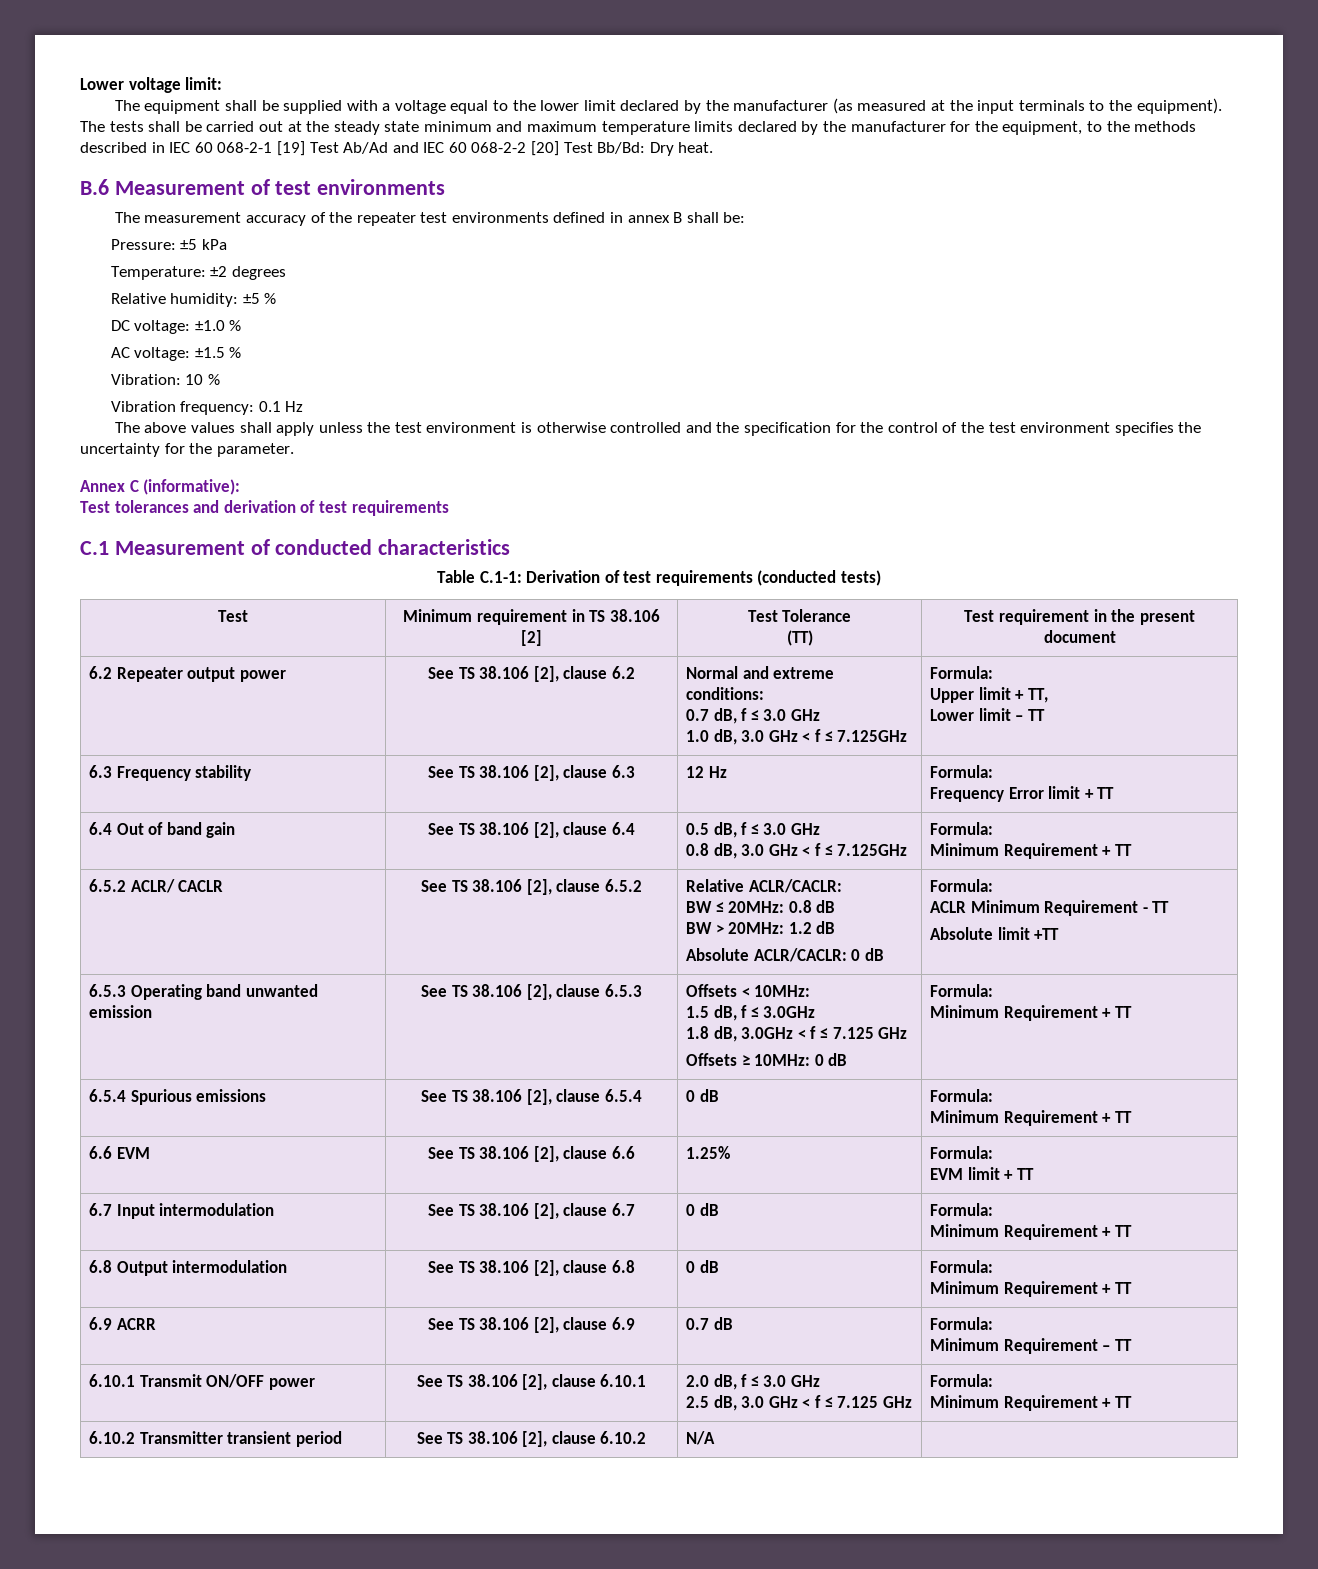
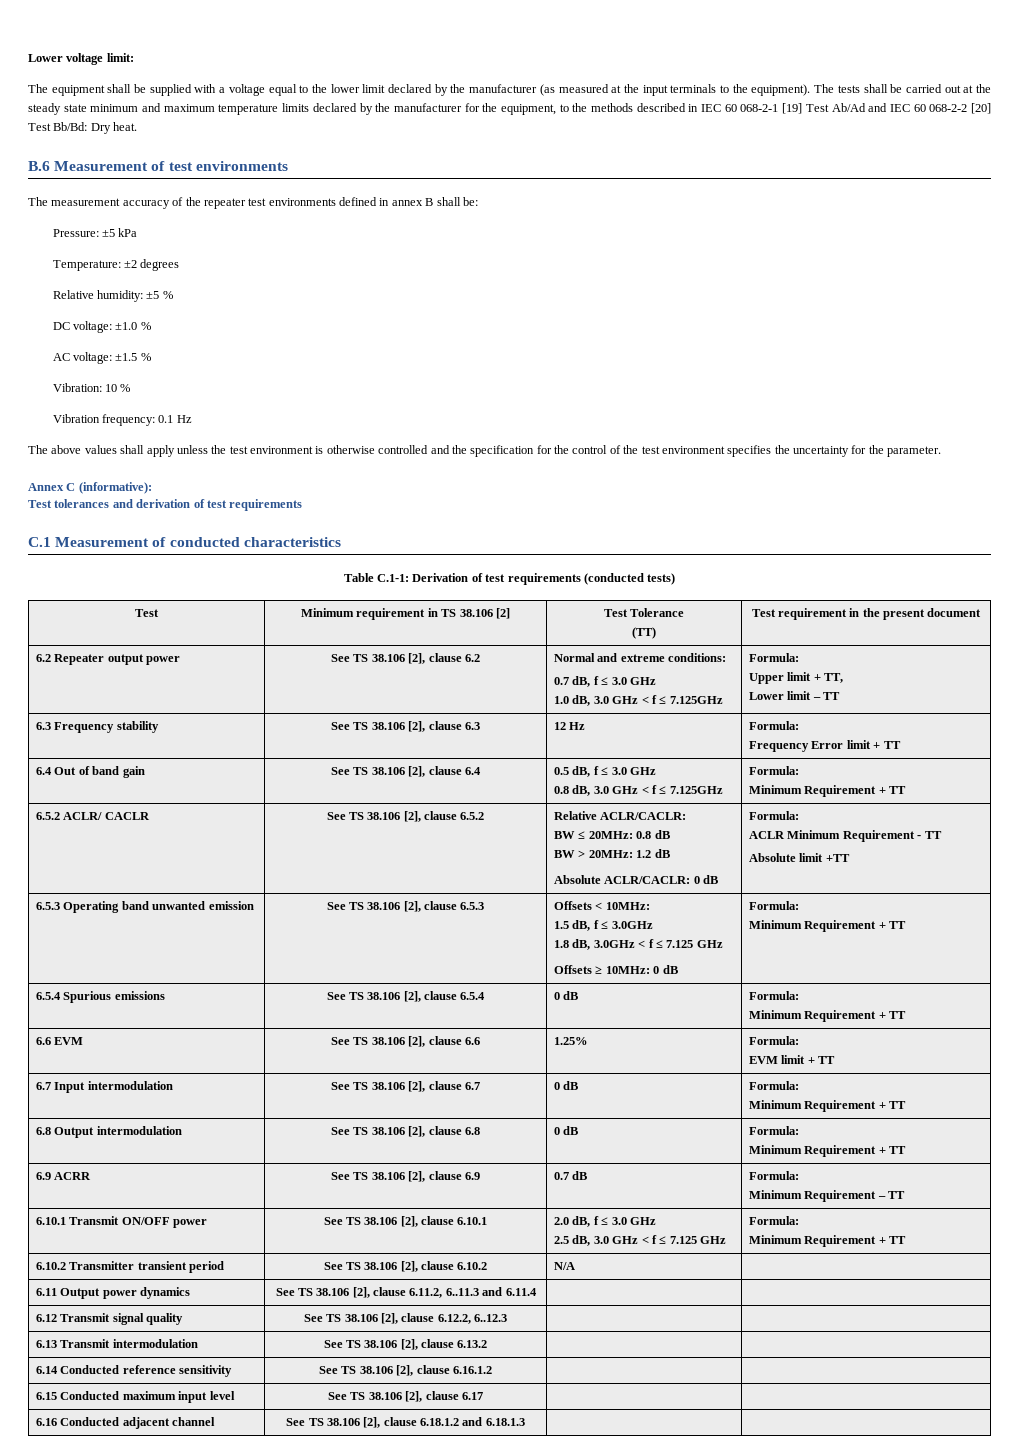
(715, 1438) none -> [36,1287,191,1299] [275,1287,537,1298] [36,1313,184,1325] [303,1313,508,1324] [36,1339,198,1348] [323,1339,488,1350] [36,1365,233,1377] [319,1365,492,1376] [36,1391,235,1403] [328,1391,483,1402] [36,1417,216,1429] [286,1417,525,1428] // 6.11 Output power dynamics | See TS 38.106 [2], clause 6.11.2, 6..11.3 and 6.11.4 | | // 6.12 Transmit signal quality | See TS 38.106 [2], clause 6.12.2, 6..12.3 | | // 6.13 Transmit intermodulation | See TS 38.106 [2], clause 6.13.2 | | // 6.14 Conducted reference sensitivity | See TS 38.106 [2], clause 6.16.1.2 | | // 6.15 Conducted maximum input level | See TS 38.106 [2], clause 6.17 | | // 6.16 Conducted adjacent channel | See TS 38.106 [2], clause 6.18.1.2 and 6.18.1.3 | |

